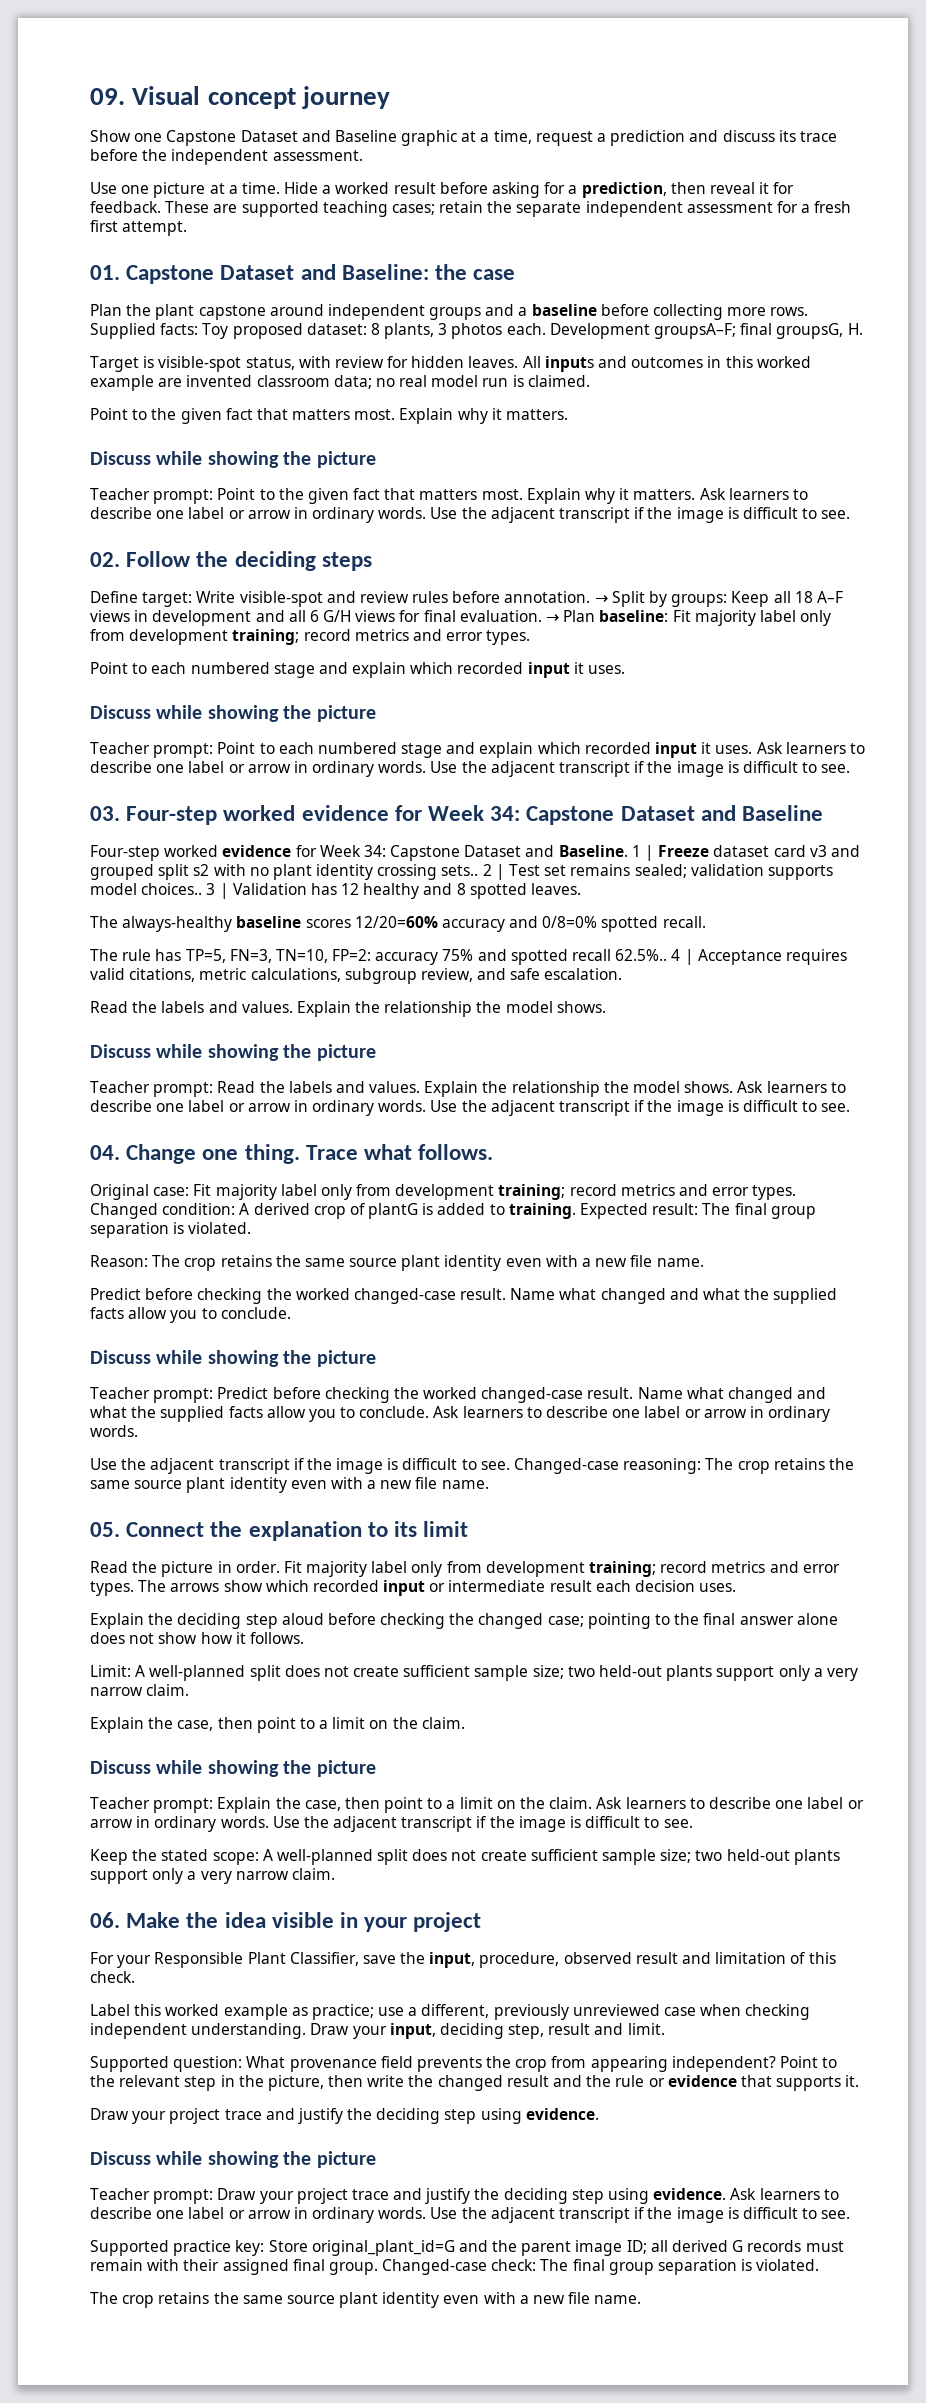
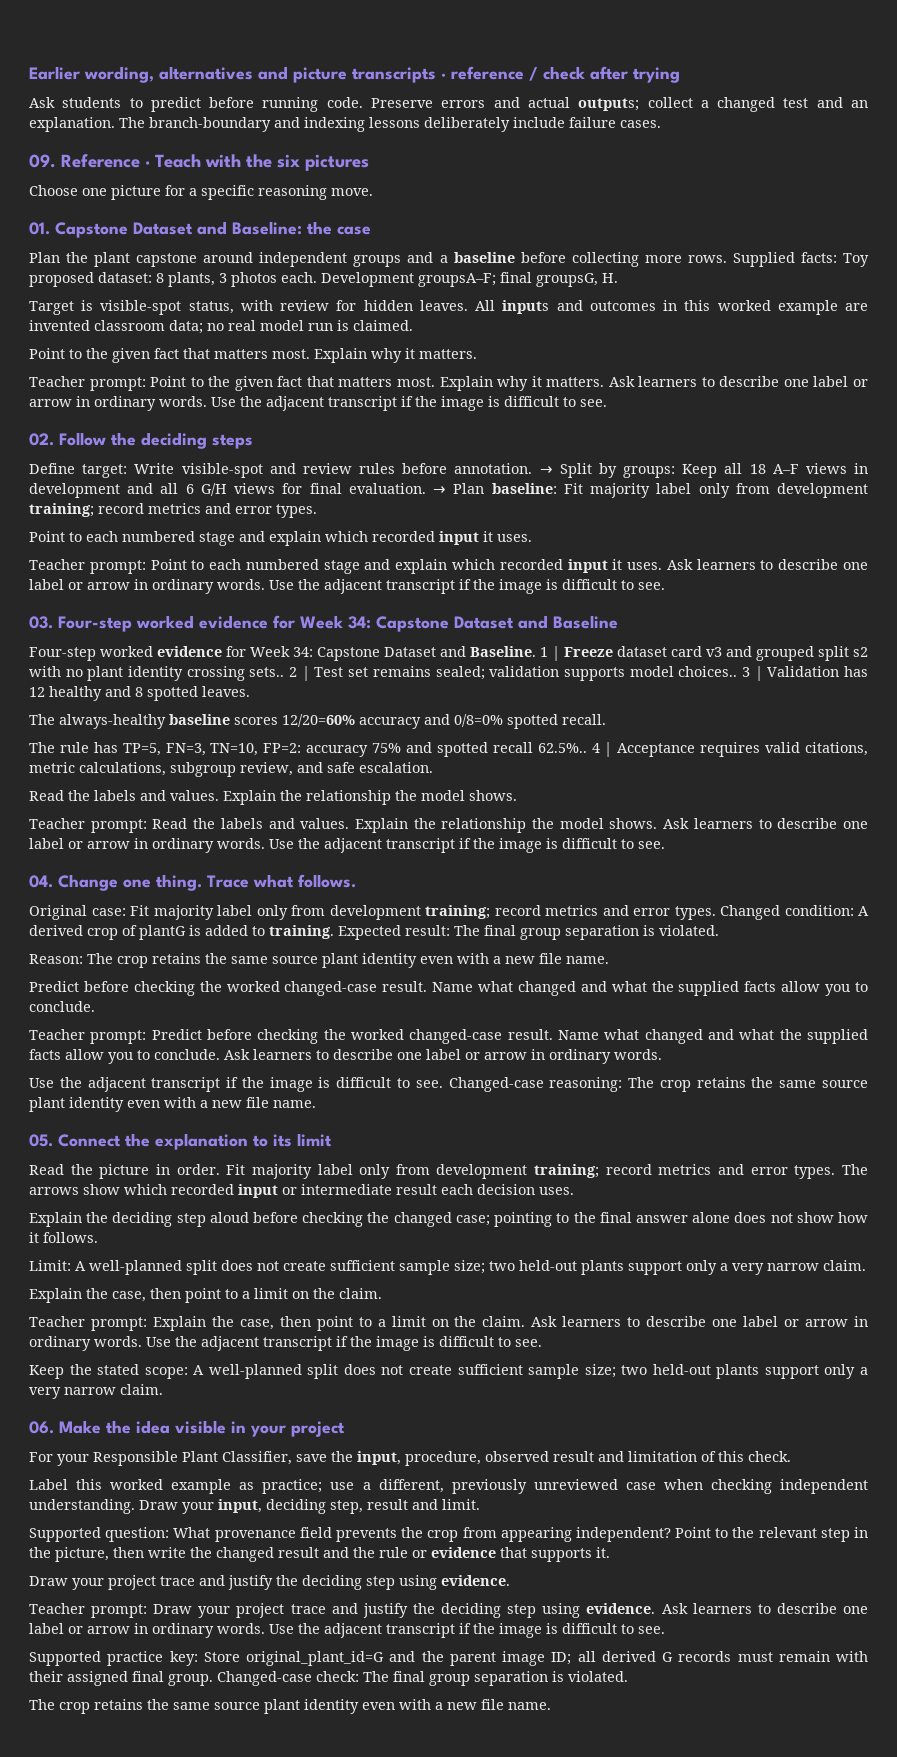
[90,86,390,109] [90,130,837,146] [90,149,363,165] [90,182,795,198] [90,201,852,217] [90,220,188,236] 09. Visual concept journey // Show one Capstone Dataset and Baseline graphic at a time, request a prediction and discuss its trace before the independent assessment. // Use one picture at a time. Hide a worked result before asking for a prediction, then reveal it for feedback. These are supported teaching cases; retain the separate independent assessment for a fresh first attempt. -> [29,66,680,83] [29,97,868,112] [29,117,661,132] [29,154,369,171] [29,185,373,200] Earlier wording, alternatives and picture transcripts · reference / check after trying // Ask students to predict before running code. Preserve errors and actual outputs; collect a changed test and an explanation. The branch-boundary and indexing lessons deliberately include failure cases. // 09. Reference · Teach with the six pictures // Choose one picture for a specific reasoning move.
[90,451,376,468] // Discuss while showing the picture -> (477, 354) none
[90,705,376,722] // Discuss while showing the picture -> (532, 538) none
[90,1044,376,1061] // Discuss while showing the picture -> (517, 795) none
[90,1350,376,1367] // Discuss while showing the picture -> (95, 1006) none
[90,1760,376,1777] // Discuss while showing the picture -> (382, 1293) none
[90,2151,376,2168] // Discuss while showing the picture -> (510, 1580) none

